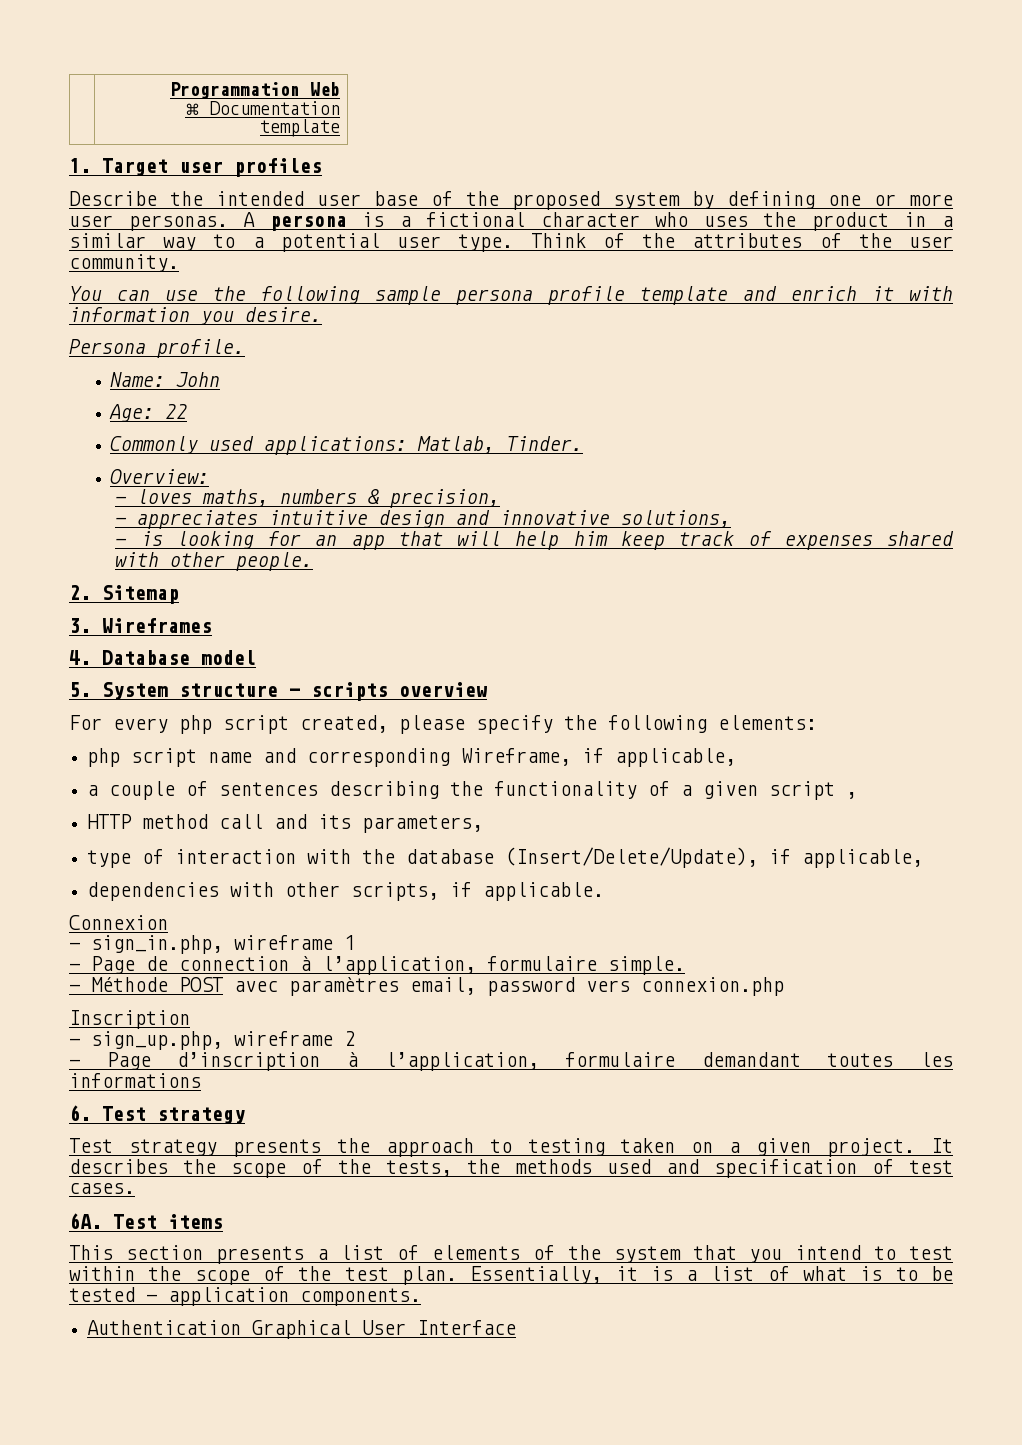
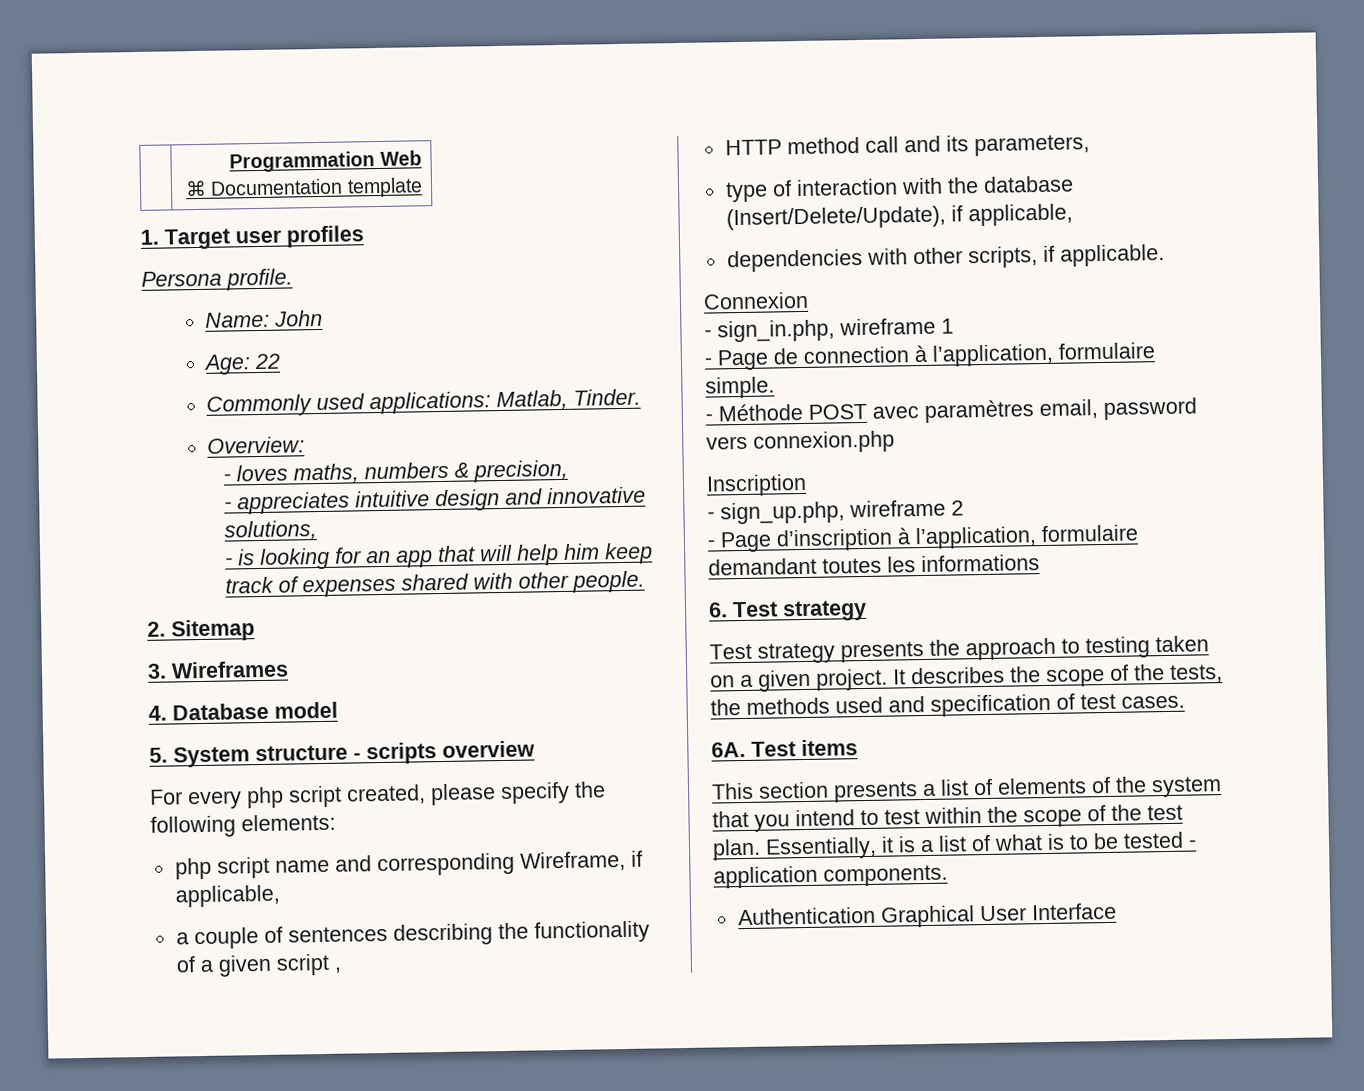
[69,191,953,210] [69,212,954,231] [69,233,954,252] [69,254,179,272] [69,286,953,305] [69,307,322,325] // Describe the intended user base of the proposed system by defining one or more user personas. A persona is a fictional character who uses the product in a similar way to a potential user type. Think of the attributes of the user community. // You can use the following sample persona profile template and enrich it with information you desire. -> (364, 236) none

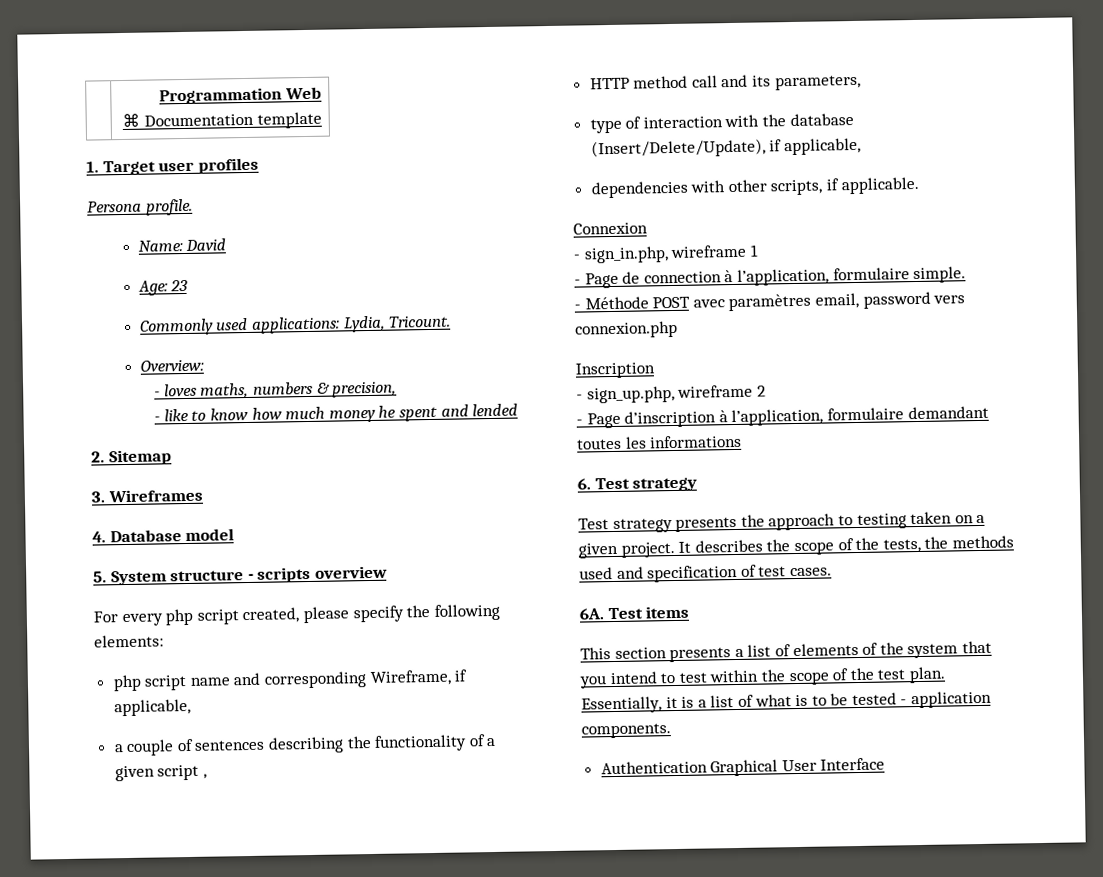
[274,309,324,327] John -> [185,238,227,251] David
[254,353,282,370] 22 -> [170,279,189,292] 23
[496,388,642,411] Matlab, Tinder. -> [342,315,452,333] Lydia, Tricount.
[237,486,647,515] [224,520,318,541] [225,542,654,570] [225,570,646,598] appreciates intuitive design and innovative solutions, // - is looking for an app that will help him keep track of expenses shared with other people. -> [163,403,519,423] like to know how much money he spent and lended

